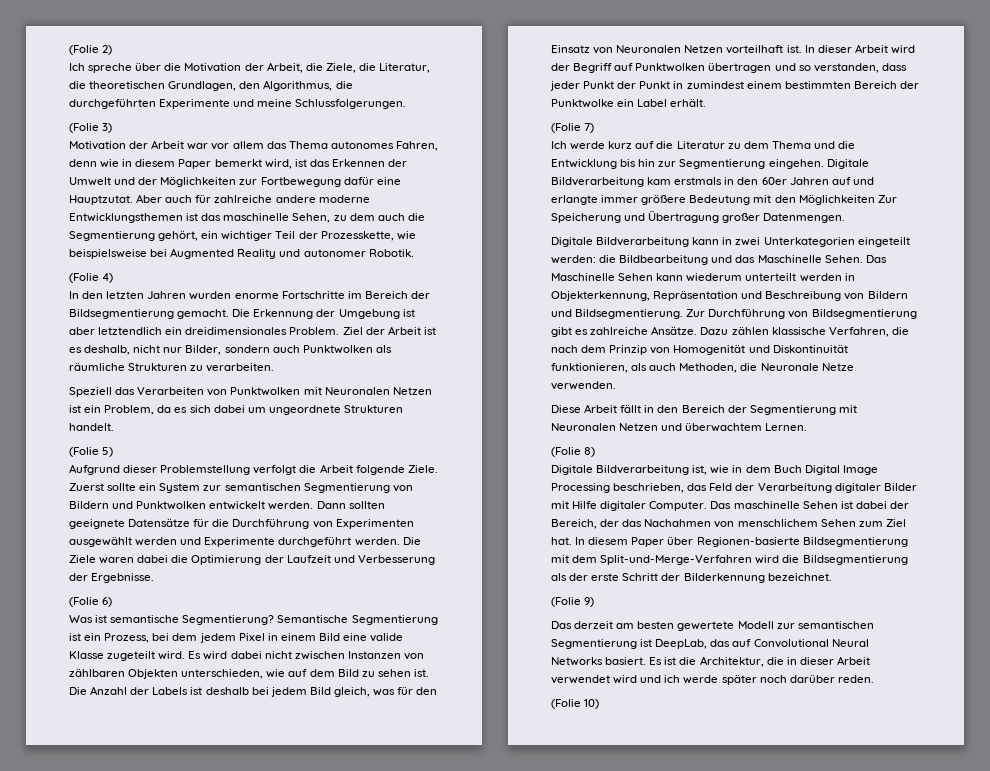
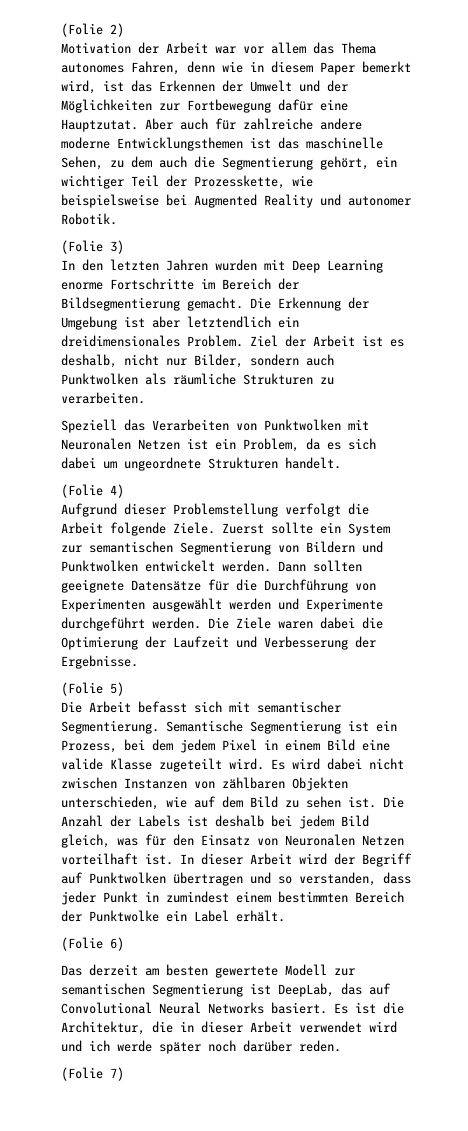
[69,62,431,73] [69,80,353,91] [69,99,407,109] [69,123,113,133] // Ich spreche über die Motivation der Arbeit, die Ziele, die Literatur, die theoretischen Grundlagen, den Algorithmus, die durchgeführten Experimente und meine Schlussfolgerungen. // (Folie 3) -> (124, 30) none
[102,273,114,283] 4) -> [110,240,124,254] 3)
(232, 295) none -> [264,259,383,273] mit Deep Learning
[102,447,114,457] 5) -> [110,484,124,498] 4)
[102,597,113,607] [69,615,275,625] 6) // Was ist semantische Segmentierung? -> [110,682,124,696] [61,701,341,713] [61,720,159,734] 5) // Die Arbeit befasst sich mit semantischer Segmentierung.
[617,81,671,89] der Punkt -> (138, 897) none
[584,123,595,133] [551,141,856,150] [551,159,869,169] [551,177,874,187] [551,195,897,205] [551,210,846,223] [551,237,910,247] [551,255,887,265] [551,273,855,282] [551,291,908,301] [551,309,917,319] [551,326,909,337] [551,345,848,355] [551,363,854,373] [551,381,616,390] [551,404,857,415] [551,423,808,432] [551,447,596,457] [551,465,878,475] [551,483,917,493] [551,501,909,511] [551,519,906,529] [551,537,908,547] [551,555,908,565] [551,573,832,583] [551,597,595,607] 7) // Ich werde kurz auf die Literatur zu dem Thema und die Entwicklung bis hin zur Segmentierung eingehen. Digitale Bildverarbeitung kam erstmals in den 60er Jahren auf und erlangte immer größere Bedeutung mit den Möglichkeiten Zur Speicherung und Übertragung großer Datenmengen. // Digitale Bildverarbeitung kann in zwei Unterkategorien eingeteilt werden: die Bildbearbeitung und das Maschinelle Sehen. Das Maschinelle Sehen kann wiederum unterteilt werden in Objekterkennung, Repräsentation und Beschreibung von Bildern und Bildsegmentierung. Zur Durchführung von Bildsegmentierung gibt es zahlreiche Ansätze. Dazu zählen klassische Verfahren, die nach dem Prinzip von Homogenität und Diskontinuität funktionieren, als auch Methoden, die Neuronale Netze verwenden. // Diese Arbeit fällt in den Bereich der Segmentierung mit Neuronalen Netzen und überwachtem Lernen. // (Folie 8) // Digitale Bildverarbeitung ist, wie in dem Buch Digital Image Processing beschrieben, das Feld der Verarbeitung digitaler Bilder mit Hilfe digitaler Computer. Das maschinelle Sehen ist dabei der Bereich, der das Nachahmen von menschlichem Sehen zum Ziel hat. In diesem Paper über Regionen-basierte Bildsegmentierung mit dem Split-und-Merge-Verfahren wird die Bildsegmentierung als der erste Schritt der Bilderkennung bezeichnet. // (Folie 9) -> [110,937,124,951] 6)
[584,699,600,709] 10) -> [110,1067,124,1081] 7)

